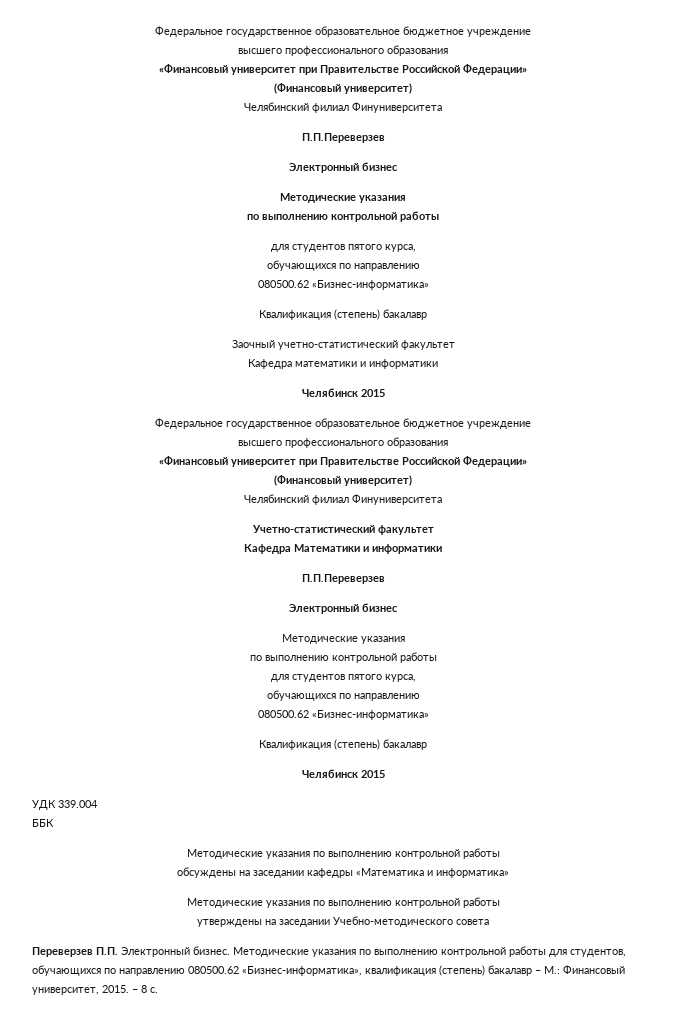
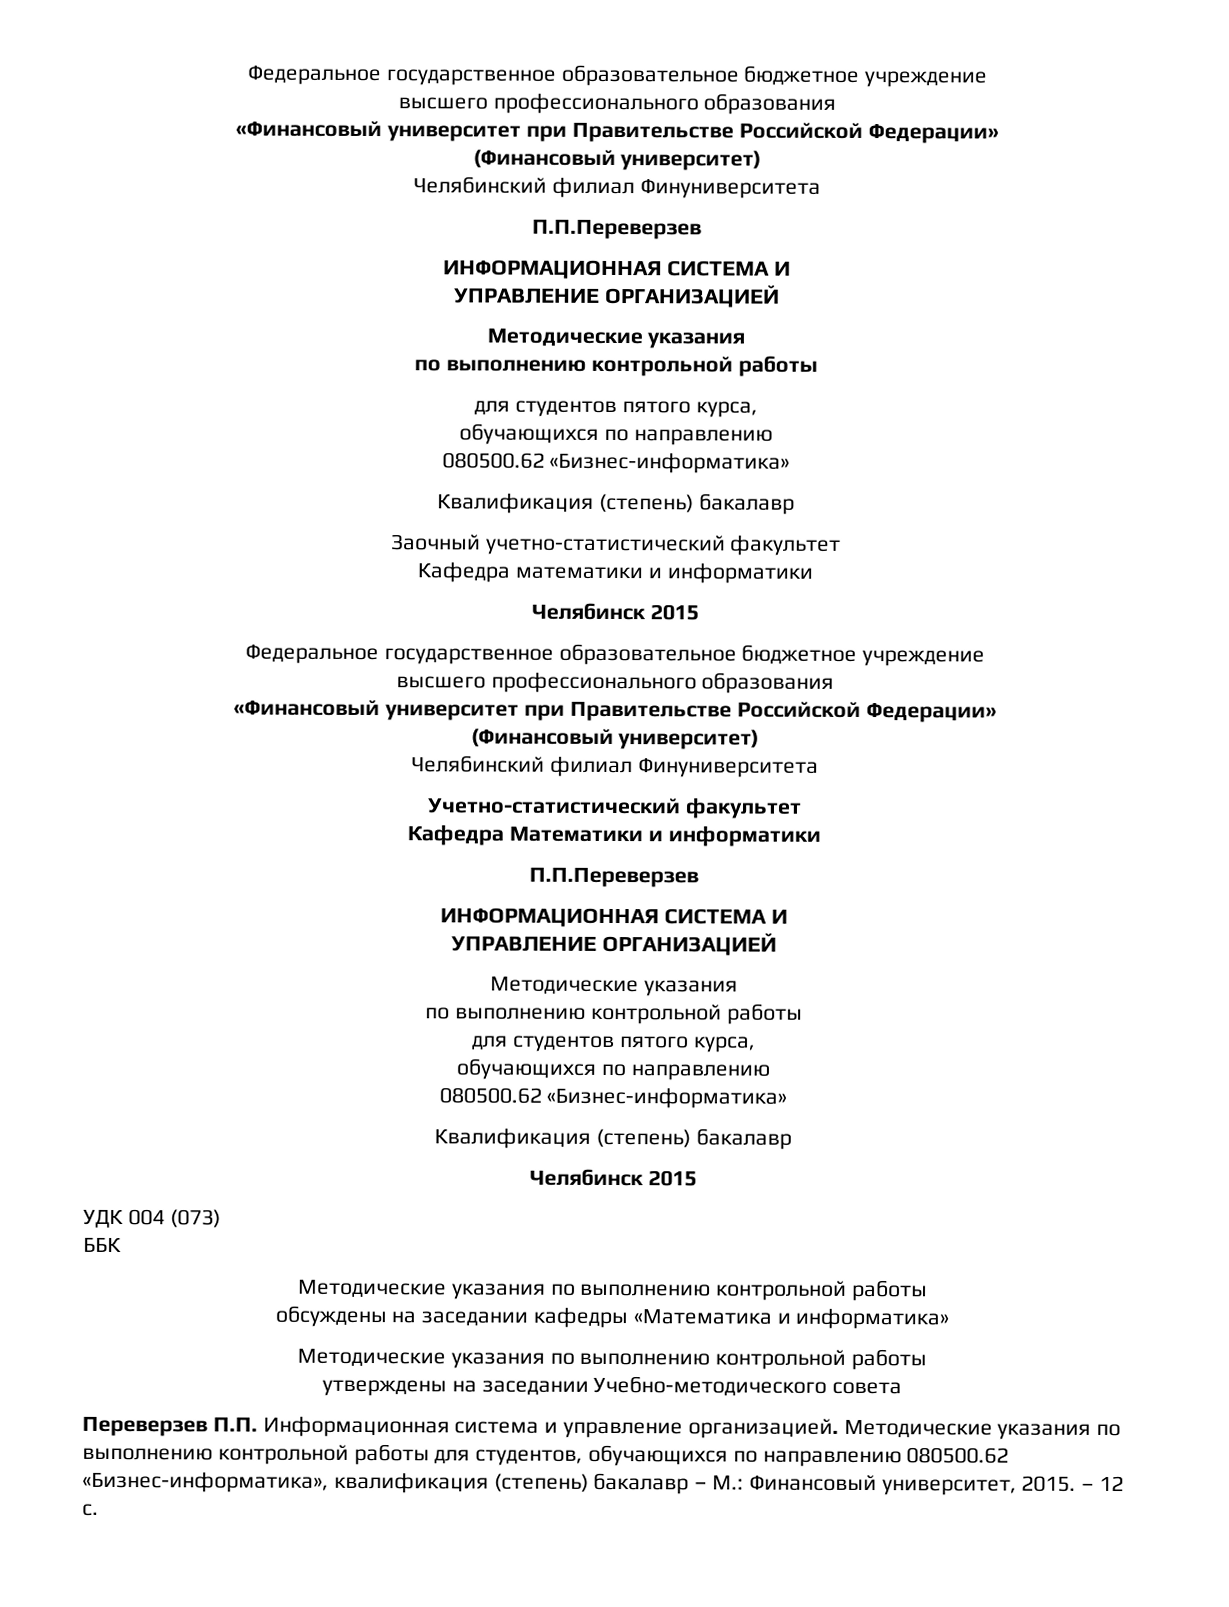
[289,162,398,173] Электронный бизнес -> [443,259,791,280] [454,283,780,308] ИНФОРМАЦИОННАЯ СИСТЕМА И // УПРАВЛЕНИЕ ОРГАНИЗАЦИЕЙ
[289,603,398,614] Электронный бизнес -> [440,907,788,928] [451,931,777,956] ИНФОРМАЦИОННАЯ СИСТЕМА И // УПРАВЛЕНИЕ ОРГАНИЗАЦИЕЙ
[58,800,98,808] 339.004 -> [127,1209,221,1228] 004 (073)
[121,946,230,957] Электронный бизнес. -> [262,1416,839,1439] Информационная система и управление организацией.
[141,985,147,993] 8 -> [1099,1475,1125,1492] 12

